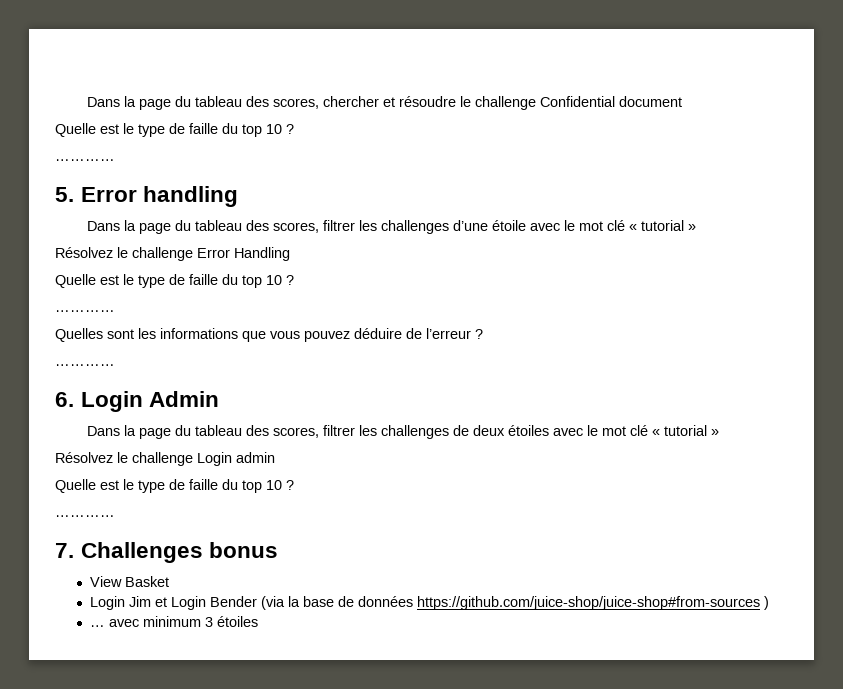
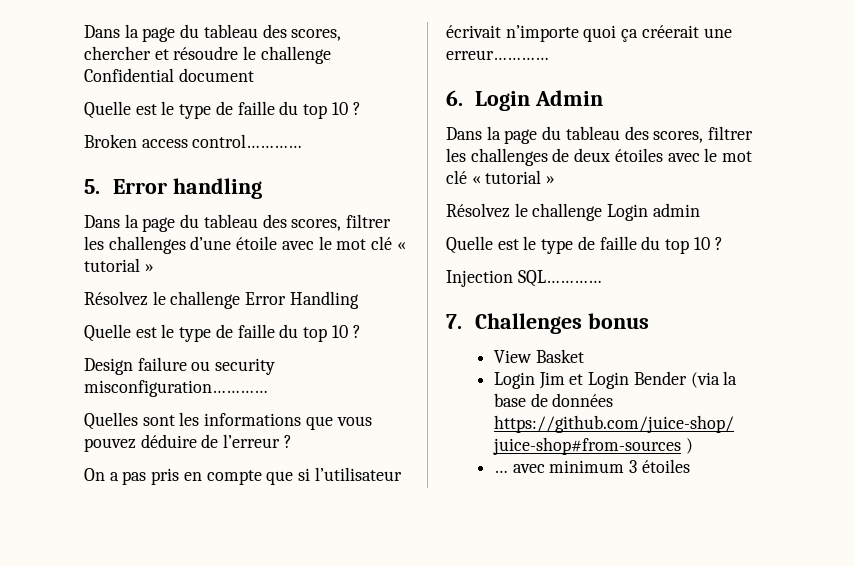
[55,159,115,161] ………… -> [84,134,303,148] Broken access control…………
[55,310,115,312] ………… -> [84,357,276,375] [84,380,268,397] Design failure ou security misconfiguration…………
[55,364,115,366] ………… -> [84,467,402,485] [446,25,732,42] [446,50,549,60] On a pas pris en compte que si l’utilisateur écrivait n’importe quoi ça créerait une erreur…………
[55,515,115,517] ………… -> [446,270,602,287] Injection SQL…………

